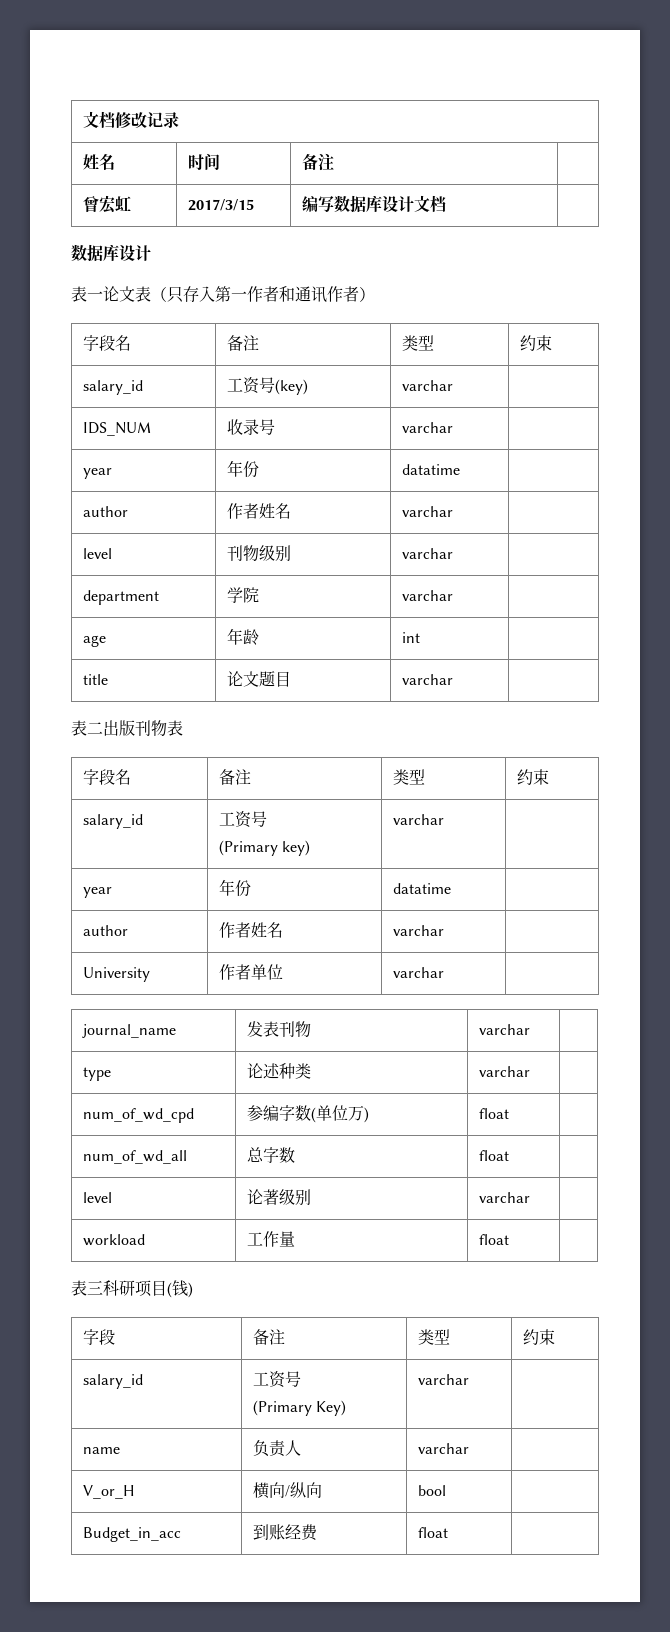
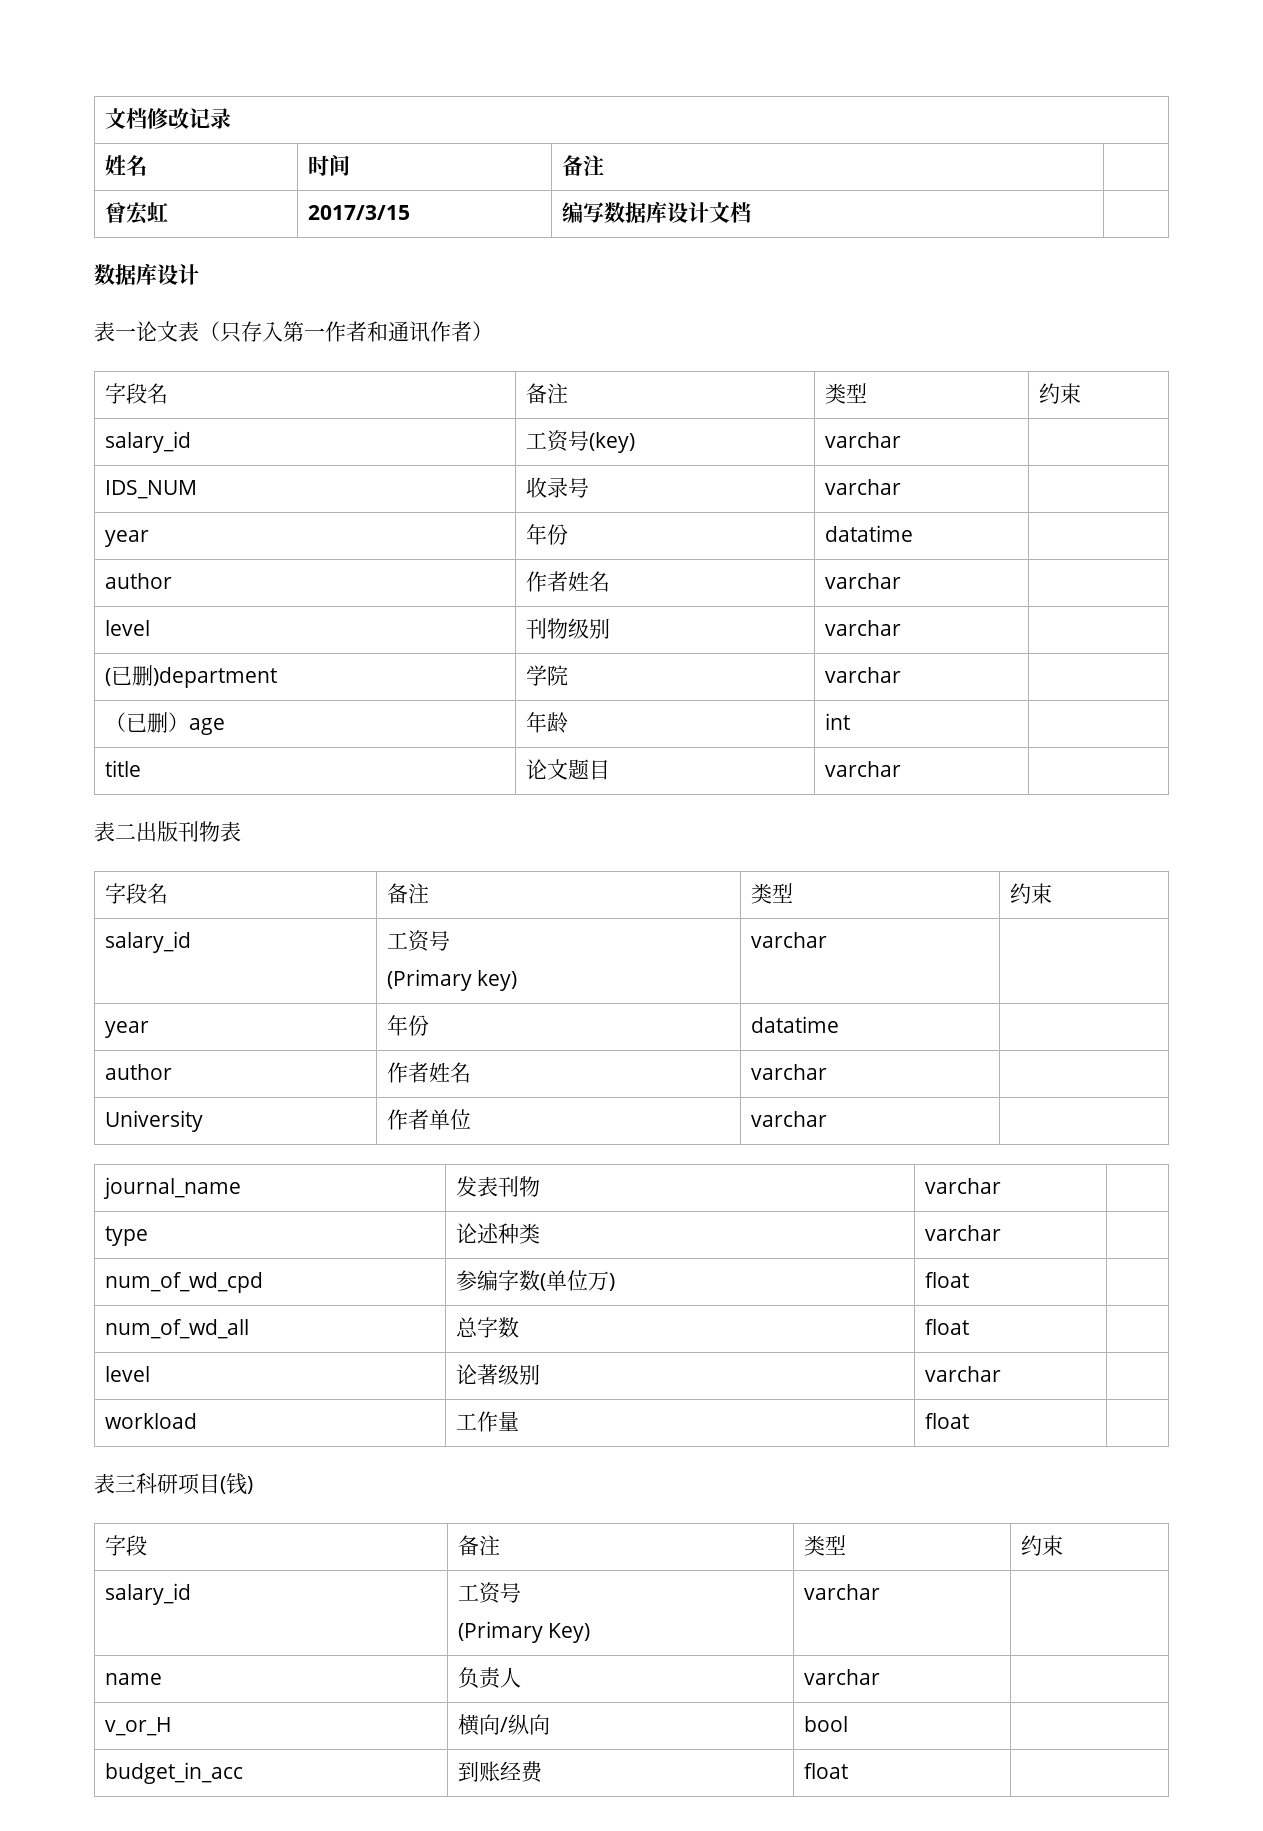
[82,590,159,605] department -> [104,665,277,688] (已删)department
(453, 595) none -> [104,712,189,733] （已删）
[82,1485,135,1499] V_or_H -> [104,1717,172,1736] v_or_H
[82,1527,181,1542] Budget_in_acc -> [104,1762,243,1784] budget_in_acc

